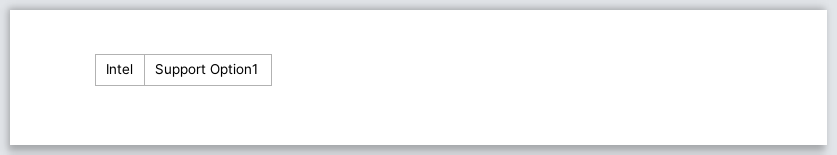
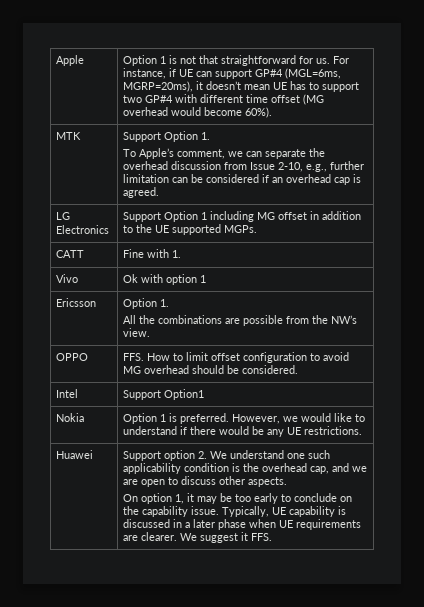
[105,64,133,75] [154,63,258,77] Intel | Support Option1 -> [55,55,84,66] [122,55,349,66] [122,68,341,79] [122,81,359,92] [122,94,324,105] [122,107,272,118] [55,132,81,140] [122,131,210,142] [122,148,325,159] [122,161,364,172] [122,174,361,185] [122,187,159,198] [55,212,70,220] [55,225,109,234] [122,211,361,222] [122,224,257,235] [55,250,84,258] [122,249,181,258] [55,274,78,283] [122,274,206,285] [55,298,96,307] [122,298,169,309] [122,315,357,326] [122,328,150,337] [55,353,88,361] [122,352,349,363] [122,365,298,374] [55,389,78,398] [122,389,204,400] [55,413,84,422] [122,413,365,424] [122,426,362,437] [55,450,93,459] [122,450,330,461] [122,463,367,474] [122,476,287,487] [122,493,352,504] [122,506,346,517] [122,519,361,530] [122,532,272,543] Apple | Option 1 is not that straightforward for us. For instance, if UE can support GP#4 (MGL=6ms, MGRP=20ms), it doesn’t mean UE has to support two GP#4 with different time offset (MG overhead would become 60%). // MTK | Support Option 1. // To Apple’s comment, we can separate the overhead discussion from Issue 2-10, e.g., further limitation can be considered if an overhead cap is agreed. // LG Electronics | Support Option 1 including MG offset in addition to the UE supported MGPs. // CATT | Fine with 1. // Vivo | Ok with option 1 // Ericsson | Option 1. // All the combinations are possible from the NW’s view. // OPPO | FFS. How to limit offset configuration to avoid MG overhead should be considered. // Intel | Support Option1 // Nokia | Option 1 is preferred. However, we would like to understand if there would be any UE restrictions. // Huawei | Support option 2. We understand one such applicability condition is the overhead cap, and we are open to discuss other aspects. // On option 1, it may be too early to conclude on the capability issue. Typically, UE capability is discussed in a later phase when UE requirements are clearer. We suggest it FFS.

